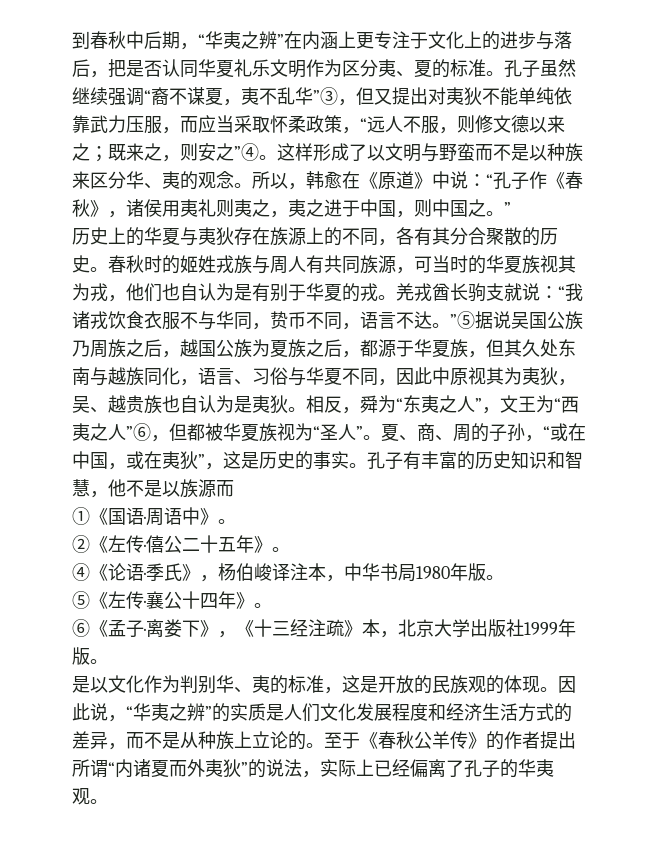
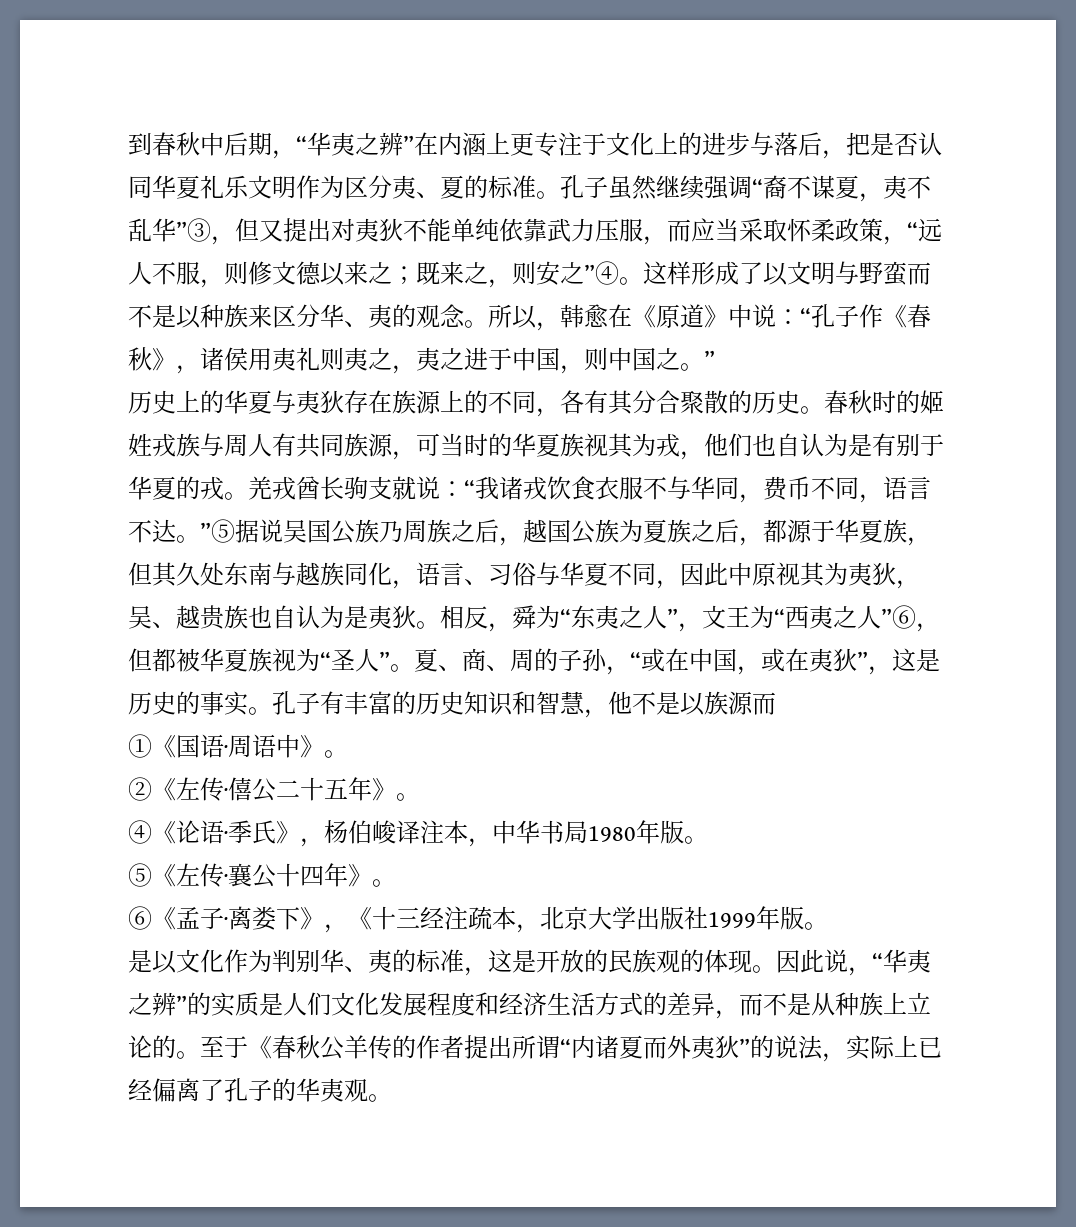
[270,311,288,329] 贽 -> [763,476,788,501] 费
[344,620,362,637] 》 -> (493, 918) none
[468,732,486,749] 》 -> (392, 1047) none

